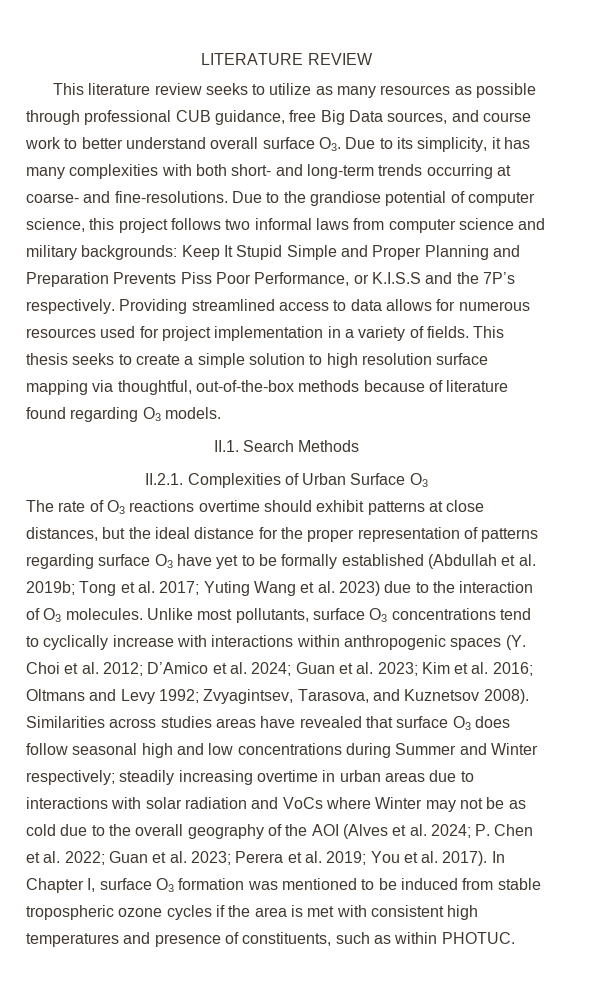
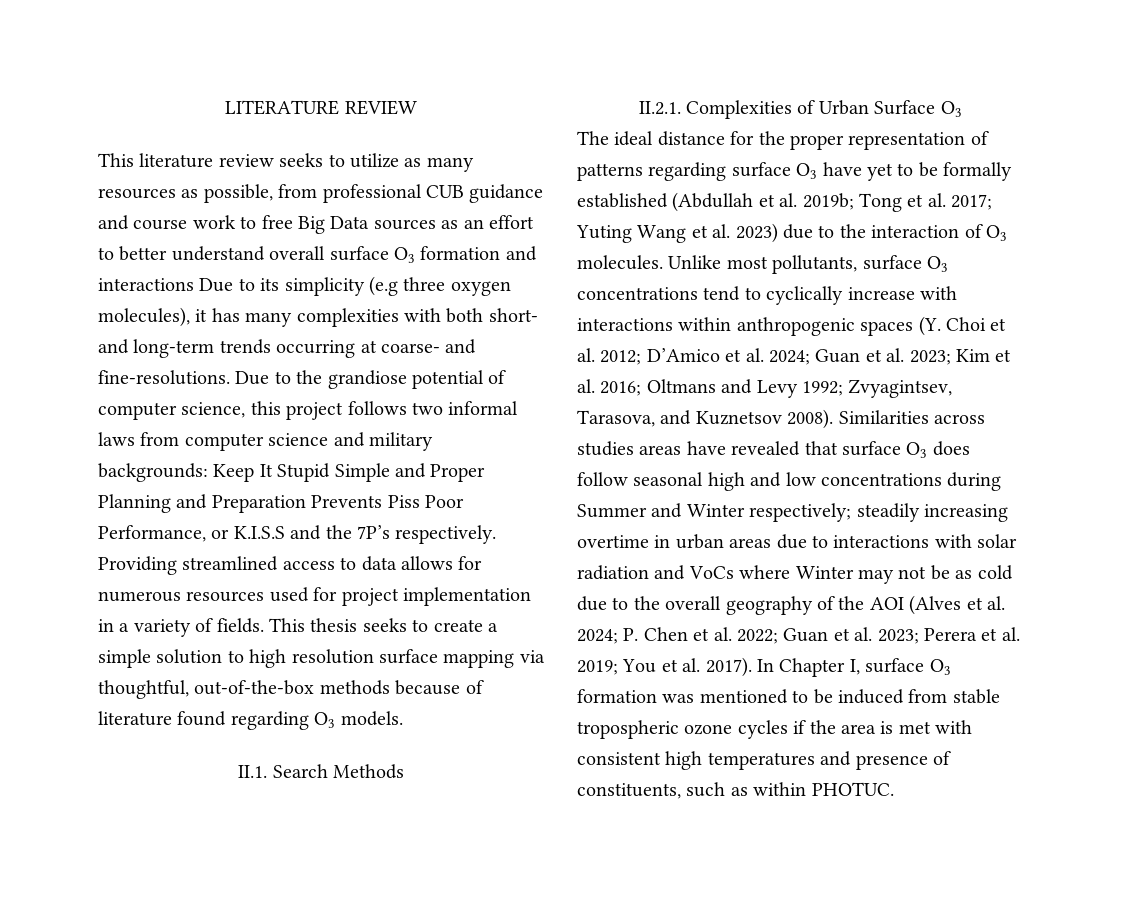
[476,83,537,98] [26,110,531,125] [25,137,61,149] possible through professional CUB guidance, free Big Data sources, and course work -> [203,184,544,203] [98,215,534,234] possible, from professional CUB guidance and course work to free Big Data sources as an effort
[318,137,488,152] O3. Due to its simplicity, -> [394,246,537,263] [98,276,511,296] [98,307,190,327] O3 formation and interactions Due to its simplicity (e.g three oxygen molecules),
[58,500,485,515] [26,527,151,541] rate of O3 reactions overtime should exhibit patterns at close distances, but the -> (609, 138) none

